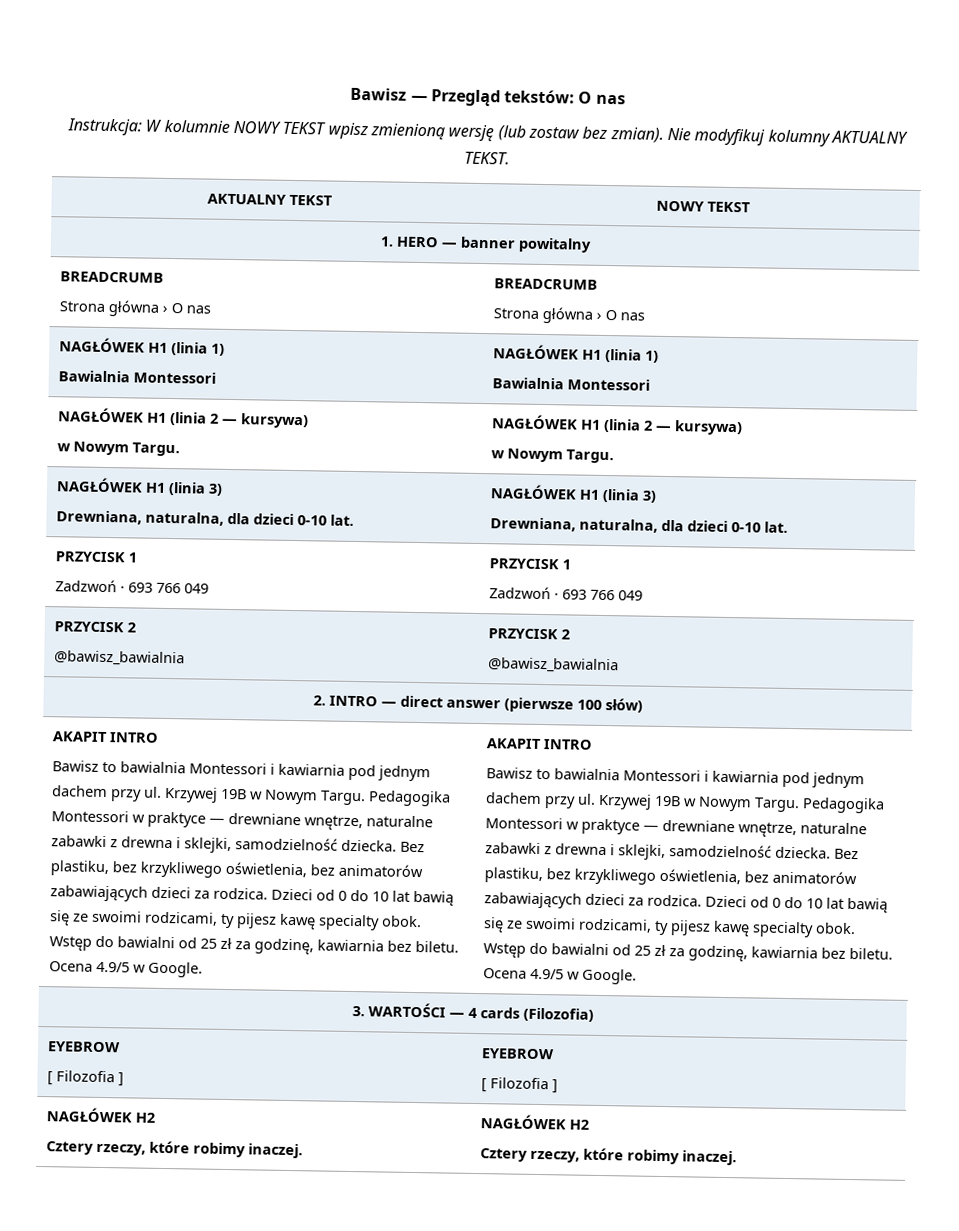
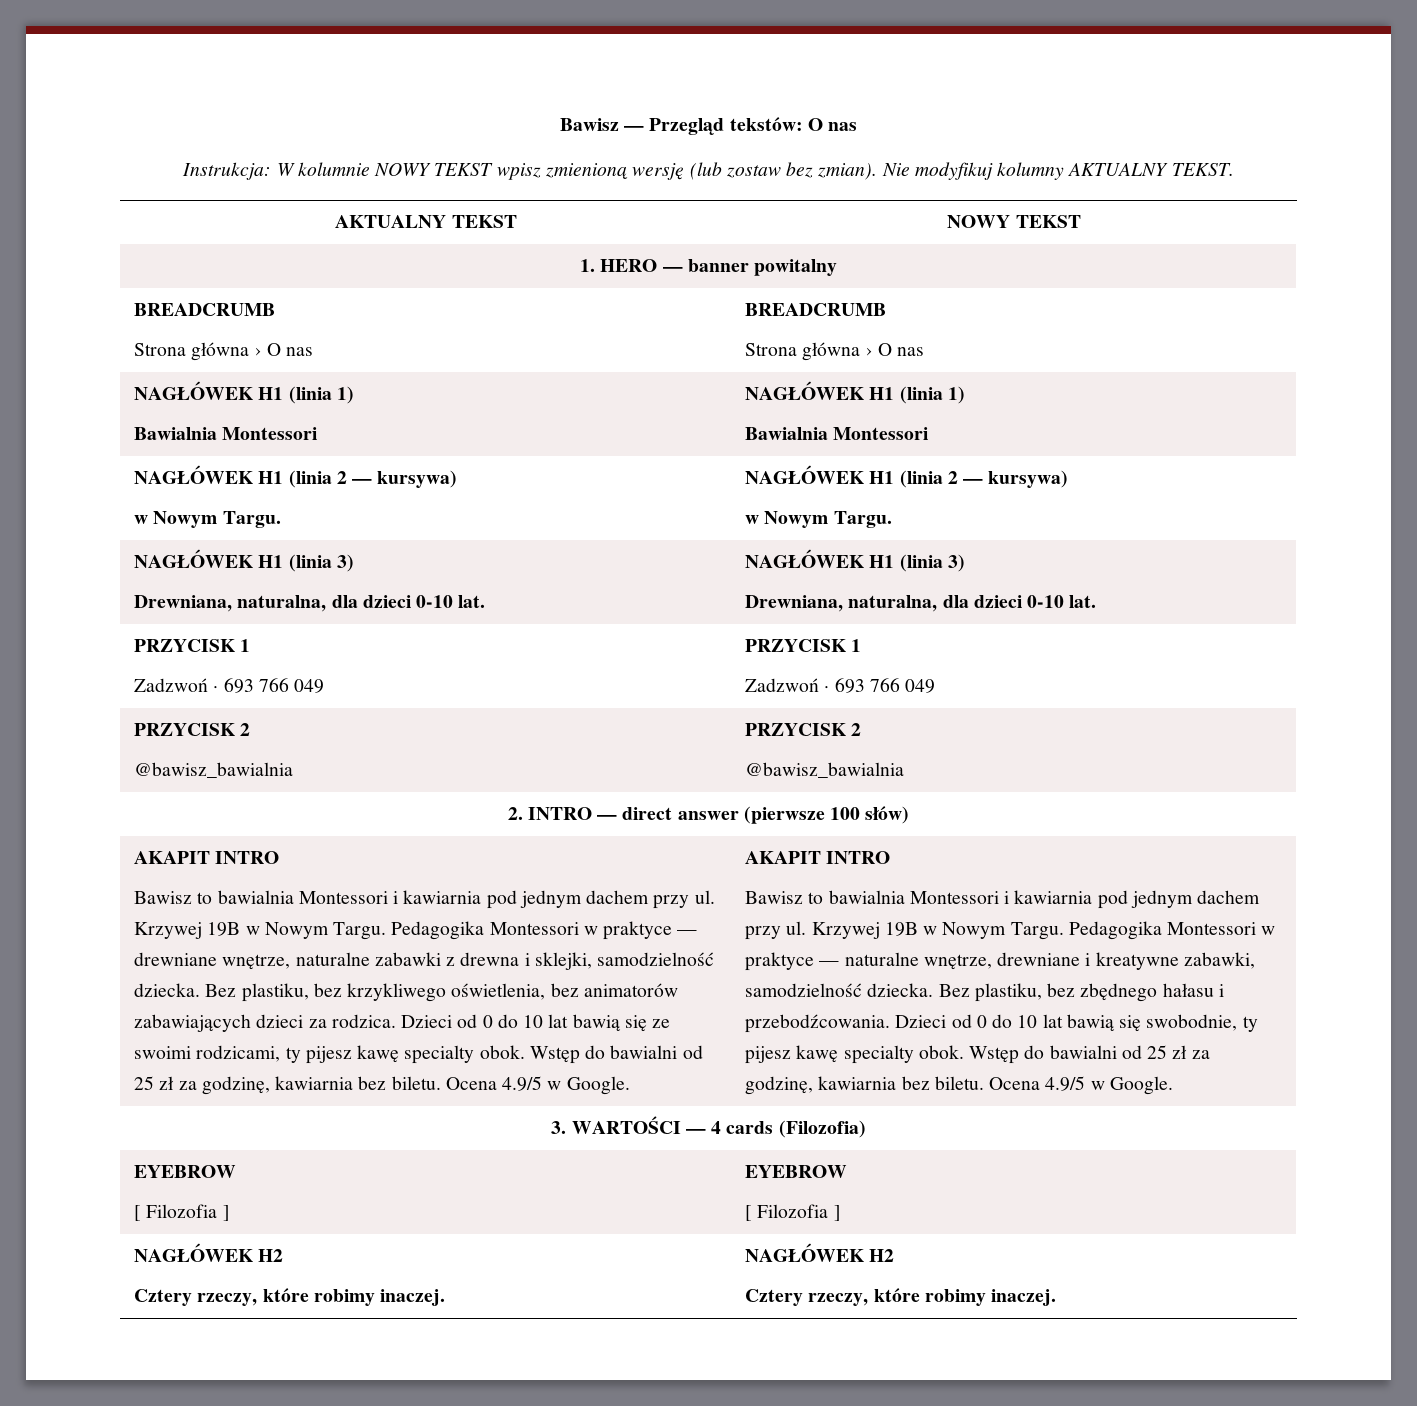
[661,819,867,838] [484,842,859,861] [483,867,857,885] [483,892,888,914] [482,917,652,933] drewniane wnętrze, naturalne zabawki z drewna i sklejki, samodzielność dziecka. Bez plastiku, bez krzykliwego oświetlenia, bez animatorów zabawiających dzieci za rodzica. Dzieci od 0 do 10 lat bawią się ze swoimi rodzicami, -> [844,952,1255,970] [745,983,1224,1002] [745,1014,1238,1033] naturalne wnętrze, drewniane i kreatywne zabawki, samodzielność dziecka. Bez plastiku, bez zbędnego hałasu i przebodźcowania. Dzieci od 0 do 10 lat bawią się swobodnie,

